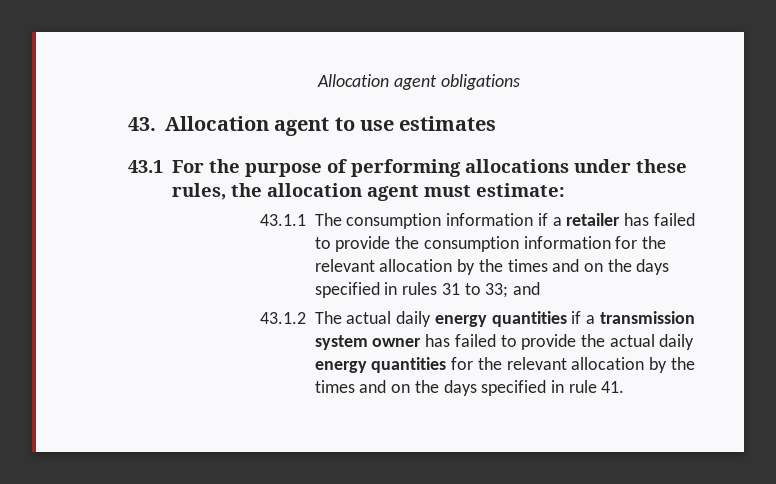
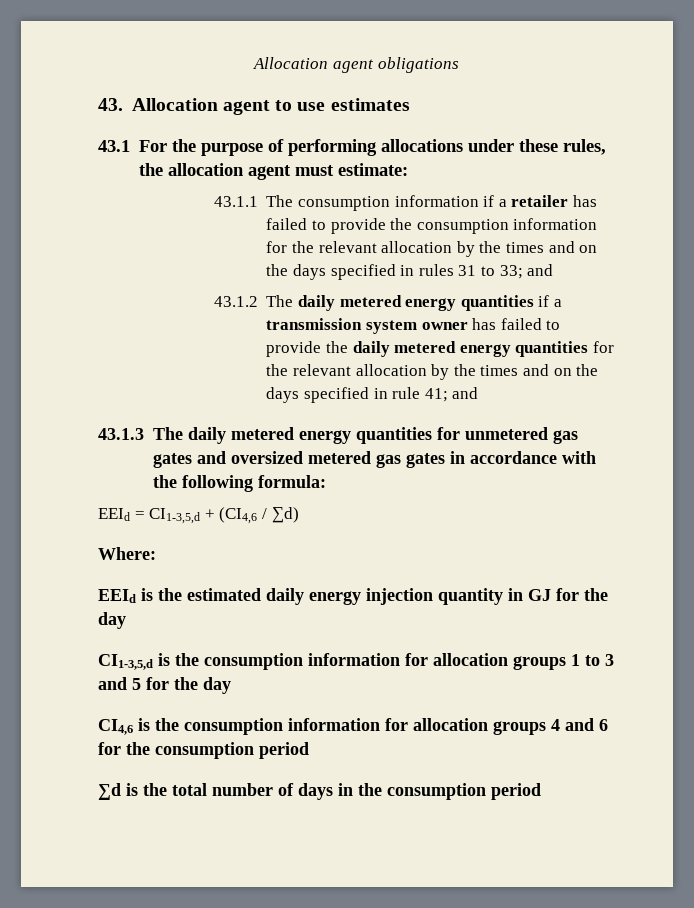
[346,311,432,327] actual daily -> [298,295,402,311] daily metered
[609,334,695,350] actual daily -> [352,341,457,357] daily metered
[601,381,625,393] 41. -> [424,387,479,402] [98,427,578,444] [152,451,596,468] [152,475,326,492] [98,507,299,524] [98,547,156,560] [98,588,608,605] [98,612,126,629] [98,653,614,670] [98,677,231,694] [98,718,608,735] [98,742,309,759] [98,783,541,800] 41; and // 43.1.3 The daily metered energy quantities for unmetered gas gates and oversized metered gas gates in accordance with the following formula: // EEId = CI1-3,5,d + (CI4,6 / ∑d) // Where: // EEId is the estimated daily energy injection quantity in GJ for the day // CI1-3,5,d is the consumption information for allocation groups 1 to 3 and 5 for the day // CI4,6 is the consumption information for allocation groups 4 and 6 for the consumption period // ∑d is the total number of days in the consumption period

